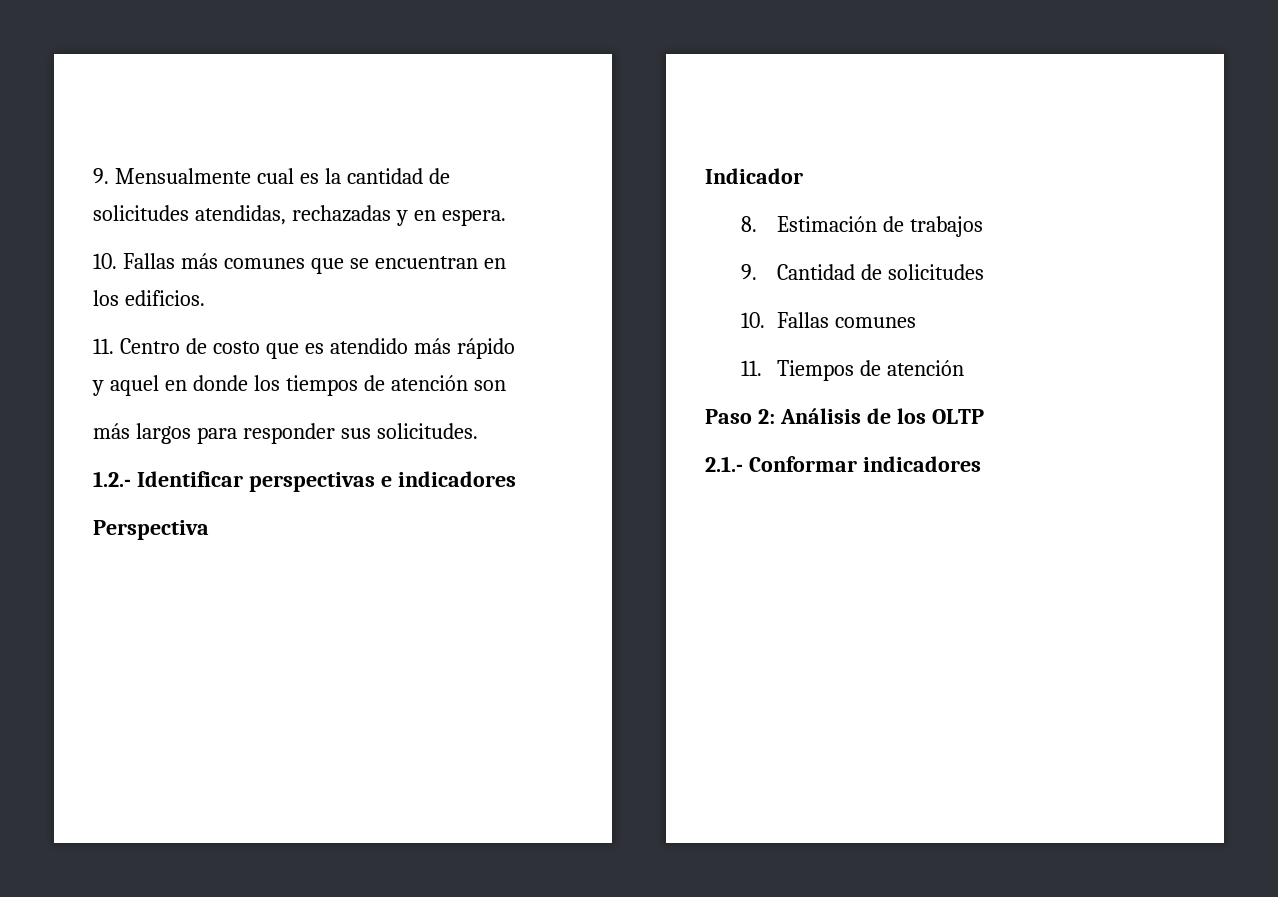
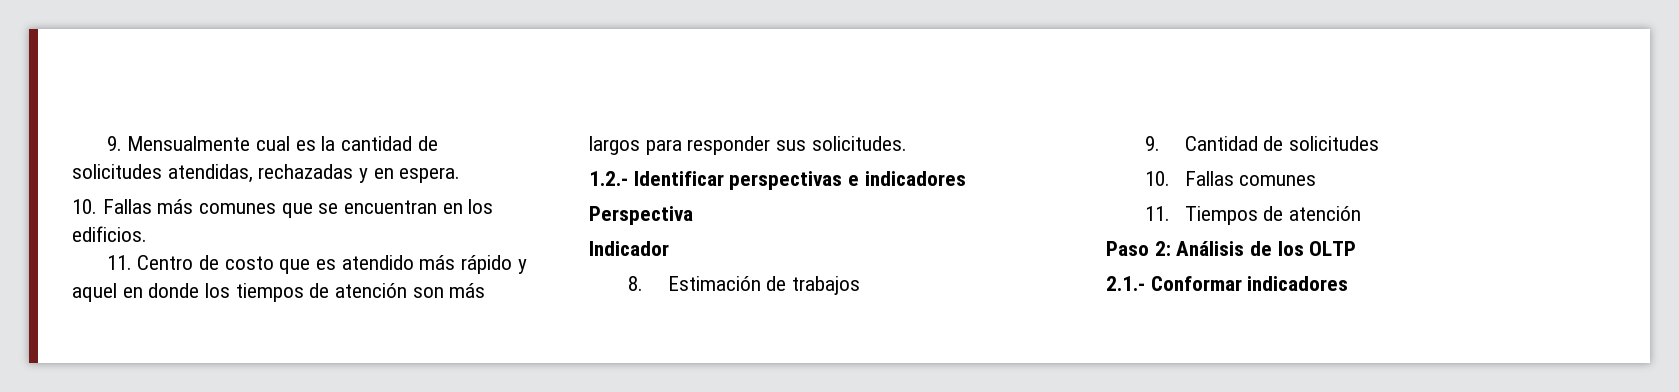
(506, 385) // -> (444, 292) none

